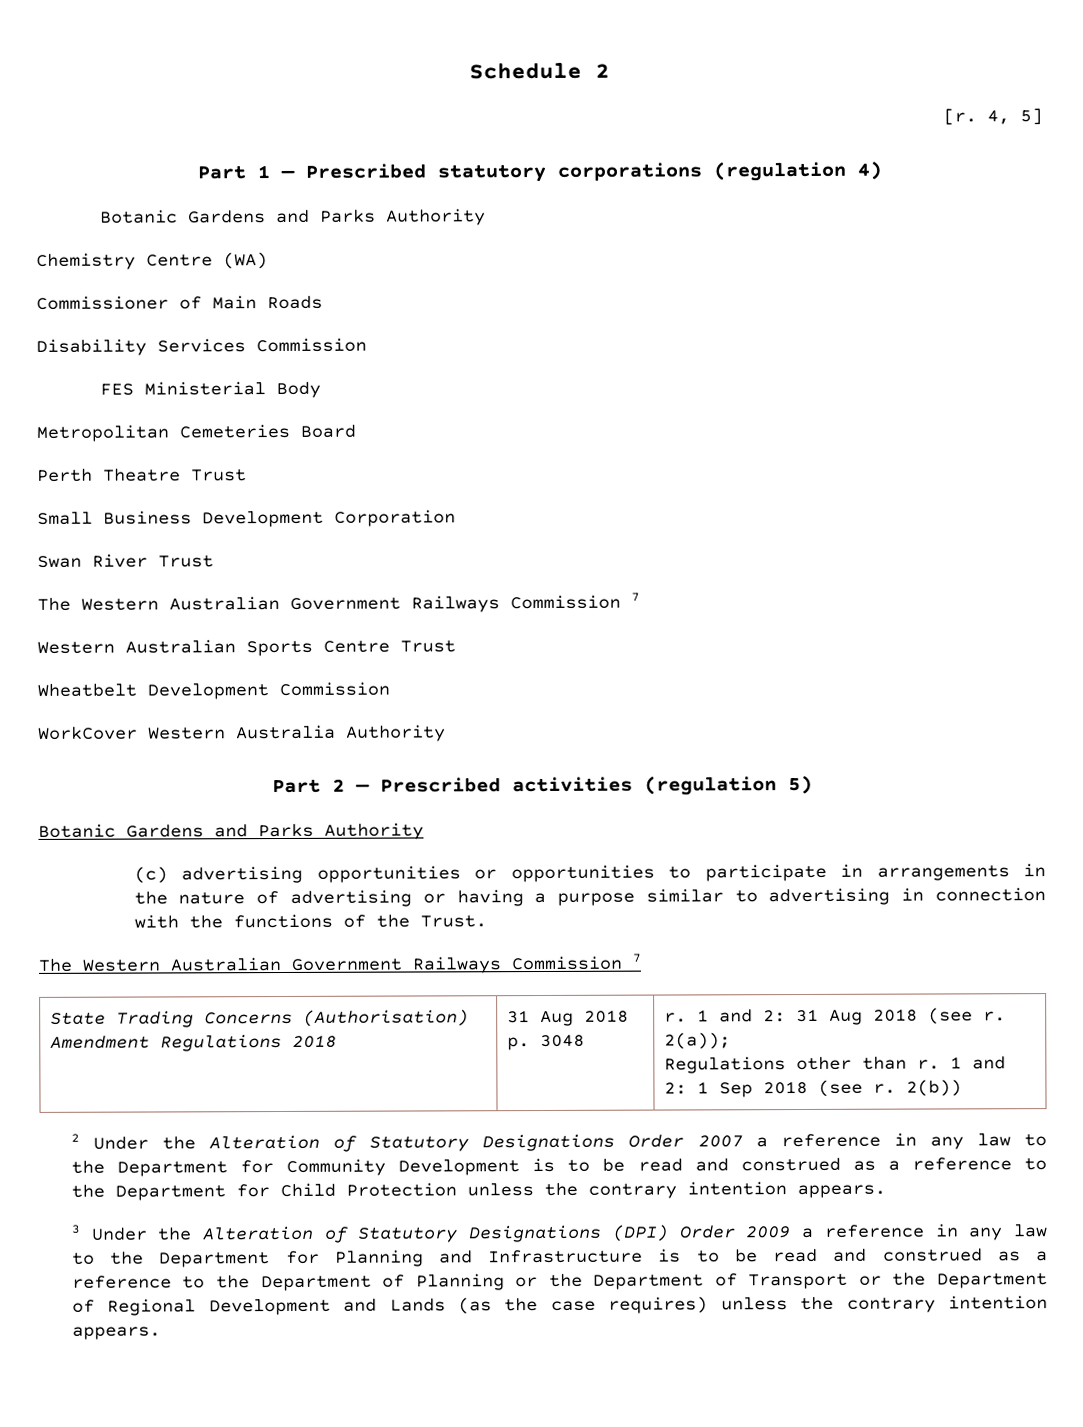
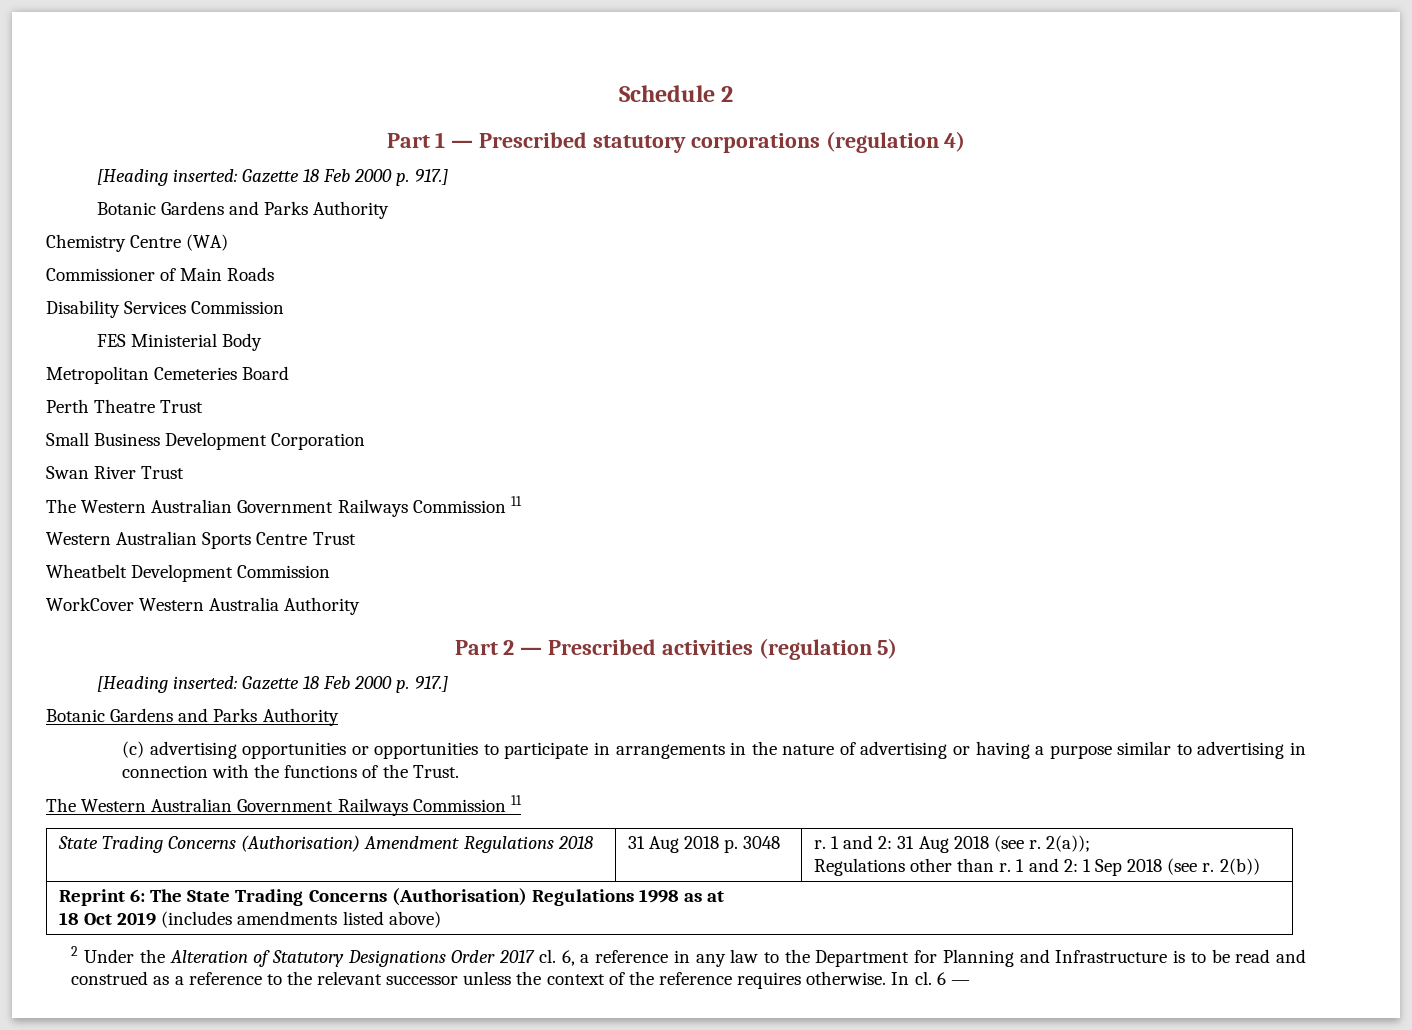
[943,108,1043,126] // [r. 4, 5] -> (734, 94) none
(882, 170) none -> [96,169,448,186] // [Heading inserted: Gazette 18 Feb 2000 p. 917.]
[631,592,640,602] 7 -> [510,496,522,506] 11
(813, 785) none -> [96,676,448,693] // [Heading inserted: Gazette 18 Feb 2000 p. 917.]
[632,953,641,963] 7 -> [510,795,522,805] 11
(962, 1088) none -> [58,888,725,906] [58,911,441,928] // Reprint 6: The State Trading Concerns (Authorisation) Regulations 1998 as at // 18 Oct 2019 (includes amendments listed above)
[697,1132,1048,1150] [70,1157,1048,1177] [70,1181,886,1201] [70,1224,792,1243] 2007 a reference in any law to the Department for Community Development is to be read and construed as a reference to the Department for Child Protection unless the contrary intention appears. // 3 Under the Alteration of Statutory Designations (DPI) Order 2009 -> [499,949,575,966] 2017 cl. 6,
[260,1272,1048,1292] [71,1295,1048,1316] [71,1326,161,1340] Department of Planning or the Department of Transport or the Department of Regional Development and Lands (as the case requires) unless the contrary intention appears. -> [317,971,970,989] relevant successor unless the context of the reference requires otherwise. In cl. 6 —

